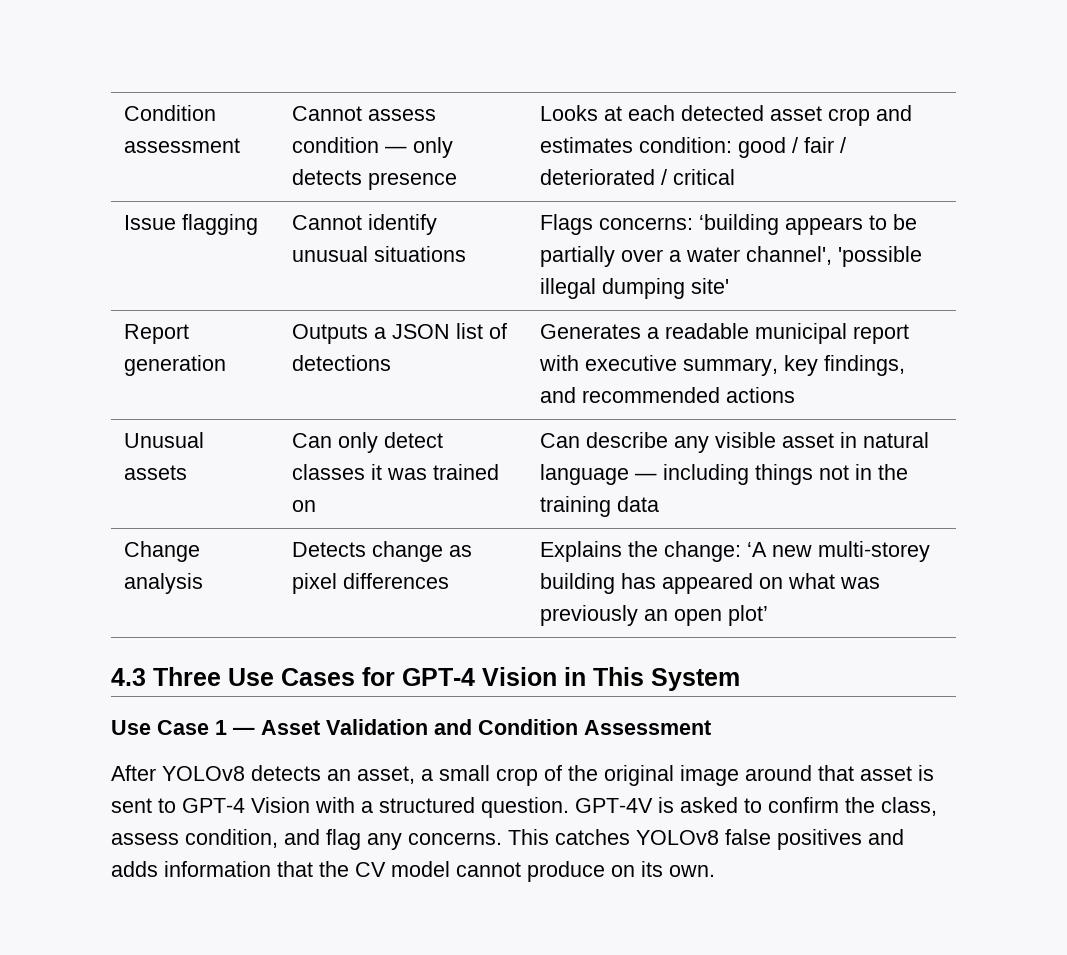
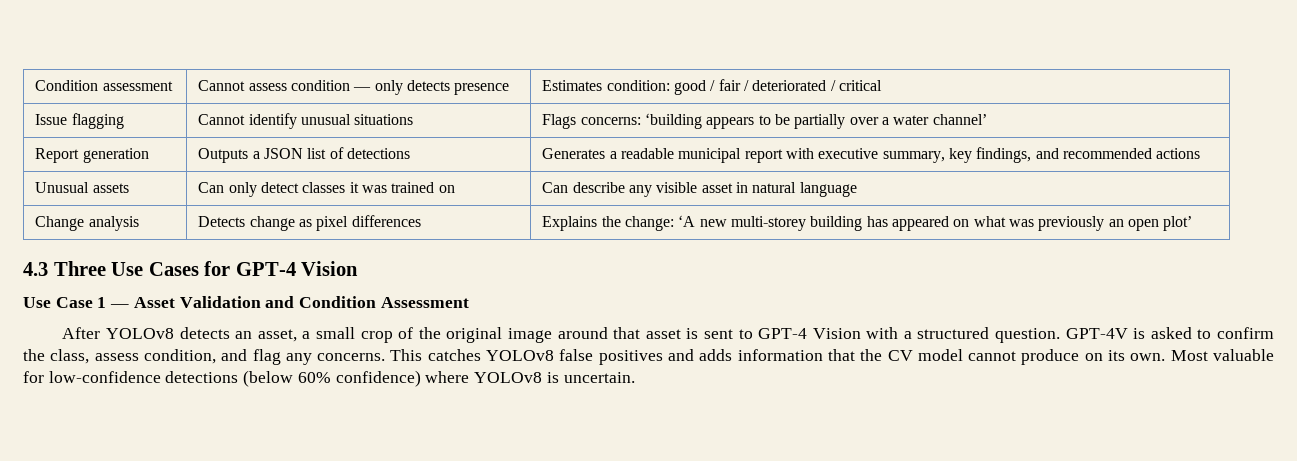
[539,105,912,126] [539,137,633,153] Looks at each detected asset crop and estimates -> [542,80,603,91] Estimates
[745,246,922,267] [539,278,729,299] channel', 'possible illegal dumping site' -> [932,114,987,125] channel’
[634,464,908,485] [539,496,659,517] — including things not in the training data -> (857, 189) none
[564,667,740,691] in This System -> (359, 268) none
(715, 871) none -> [1170,349,1274,361] [23,370,635,387] Most valuable for low-confidence detections (below 60% confidence) where YOLOv8 is uncertain.

